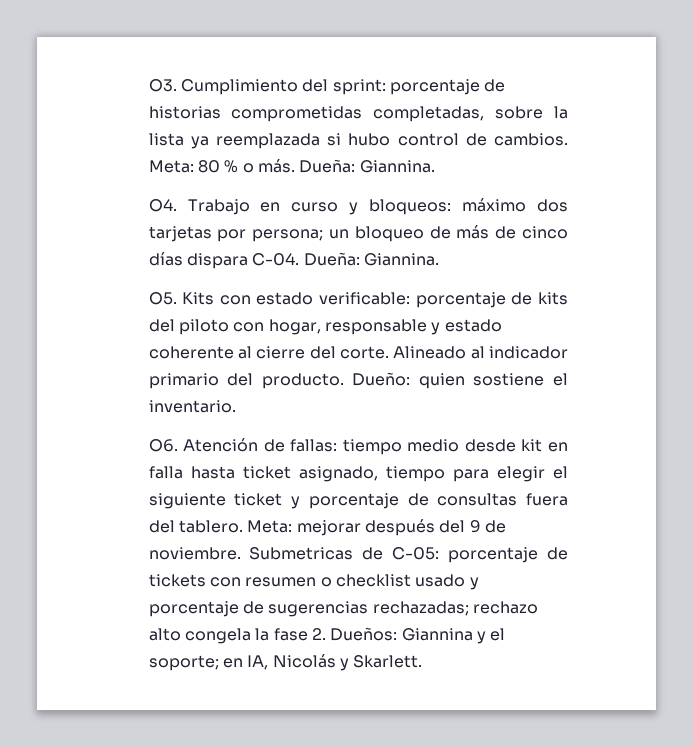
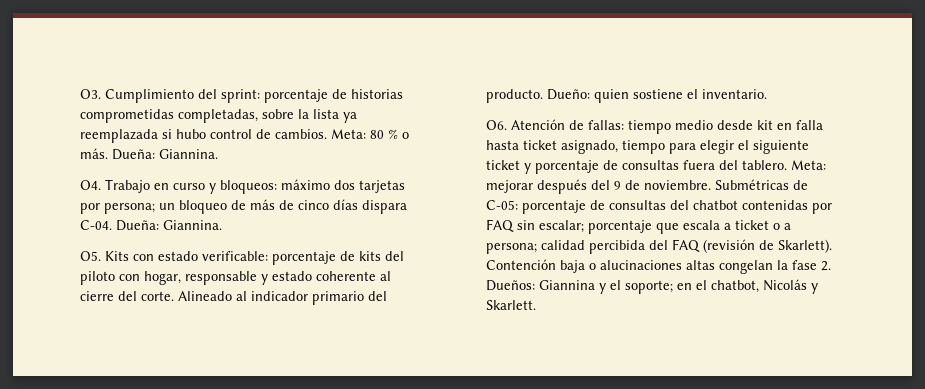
[249,547,354,560] Submetricas -> [715,179,790,190] Submétricas
[148,574,479,590] [148,601,538,617] [148,628,251,644] tickets con resumen o checklist usado y porcentaje de sugerencias rechazadas; rechazo alto congela -> [609,200,833,214] [486,219,792,234] [486,239,833,254] [486,259,774,274] consultas del chatbot contenidas por FAQ sin escalar; porcentaje que escala a ticket o a persona; calidad percibida del FAQ (revisión de Skarlett). Contención baja o alucinaciones altas congelan
[247,655,269,670] IA, -> [696,280,760,293] el chatbot,

